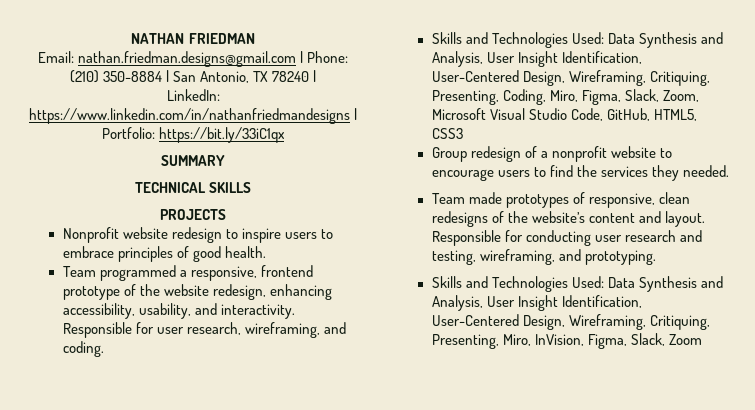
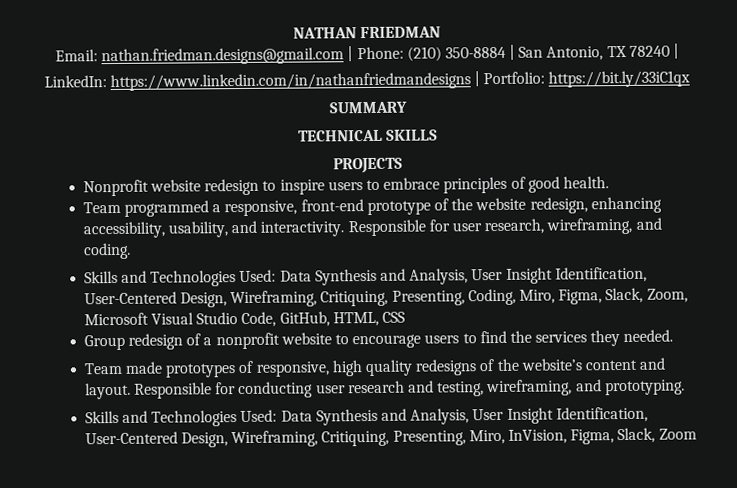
[260,265,313,277] frontend -> [300,199,364,212] front-end
[653,109,697,121] [431,128,463,139] HTML5, CSS3 -> [332,311,405,327] HTML, CSS
[658,192,690,204] clean -> [331,359,413,377] high quality

